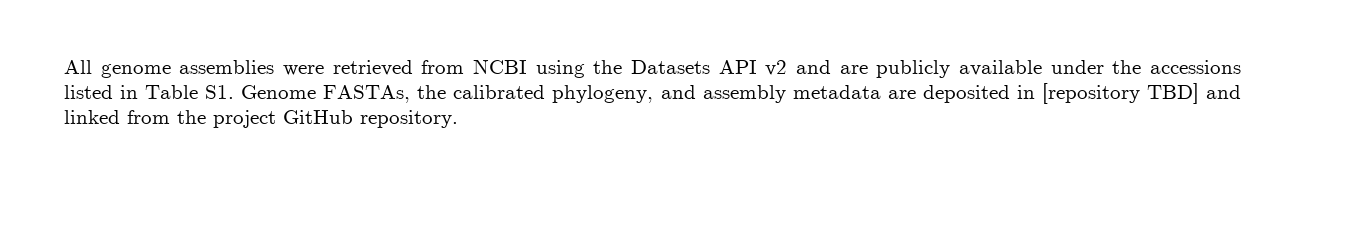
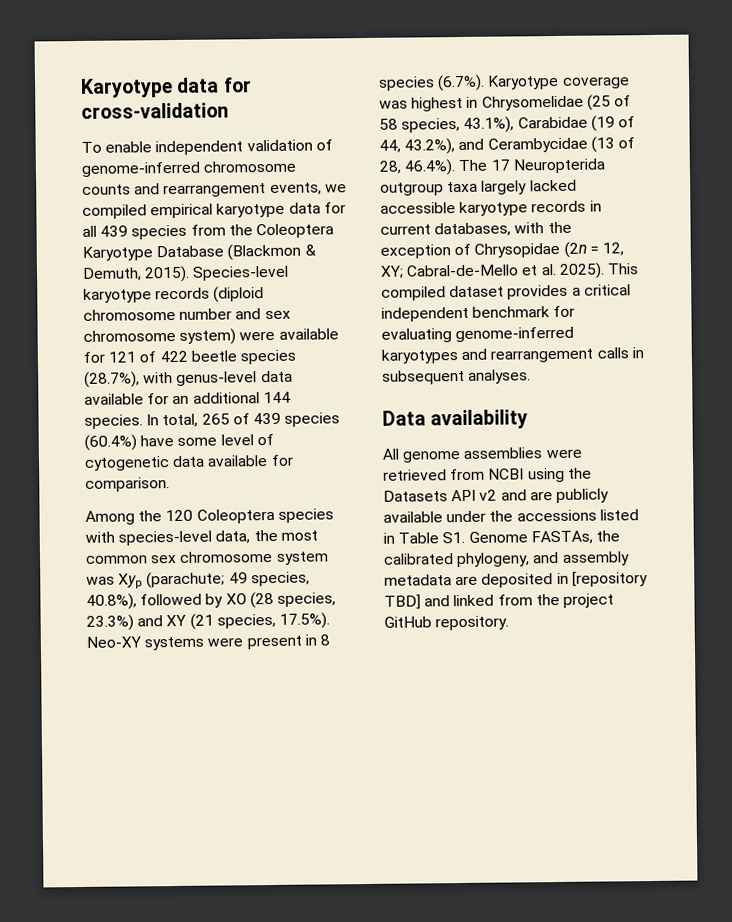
(64, 67) none -> [80,77,252,98] [81,102,229,119] [81,139,333,156] [81,160,297,177] [82,182,347,198] [82,202,346,219] [82,223,334,240] [82,243,316,261] [82,265,290,283] [83,286,265,303] [83,308,291,321] [83,328,339,345] [83,349,296,365] [84,370,293,388] [84,391,291,405] [84,412,341,429] [84,433,274,451] [84,454,294,471] [85,477,170,492] [85,508,334,525] [85,529,318,546] [85,550,329,565] [86,571,310,589] [86,591,336,610] [86,612,330,631] [86,634,330,651] [378,74,630,92] [379,94,631,112] [379,115,635,133] [379,136,635,155] [379,158,605,176] [380,179,577,196] [380,200,602,217] [380,221,572,237] [380,241,624,259] [380,262,639,279] [381,284,631,301] [381,305,576,322] [381,326,575,343] [381,347,644,364] [382,369,532,385] [382,409,529,430] Karyotype data for cross-validation // To enable independent validation of genome-inferred chromosome counts and rearrangement events, we compiled empirical karyotype data for all 439 species from the Coleoptera Karyotype Database (Blackmon & Demuth, 2015). Species-level karyotype records (diploid chromosome number and sex chromosome system) were available for 121 of 422 beetle species (28.7%), with genus-level data available for an additional 144 species. In total, 265 of 439 species (60.4%) have some level of cytogenetic data available for comparison. // Among the 120 Coleoptera species with species-level data, the most common sex chromosome system was Xyp (parachute; 49 species, 40.8%), followed by XO (28 species, 23.3%) and XY (21 species, 17.5%). Neo-XY systems were present in 8 species (6.7%). Karyotype coverage was highest in Chrysomelidae (25 of 58 species, 43.1%), Carabidae (19 of 44, 43.2%), and Cerambycidae (13 of 28, 46.4%). The 17 Neuropterida outgroup taxa largely lacked accessible karyotype records in current databases, with the exception of Chrysopidae (2n = 12, XY; Cabral-de-Mello et al. 2025). This compiled dataset provides a critical independent benchmark for evaluating genome-inferred karyotypes and rearrangement calls in subsequent analyses. // Data availability //

